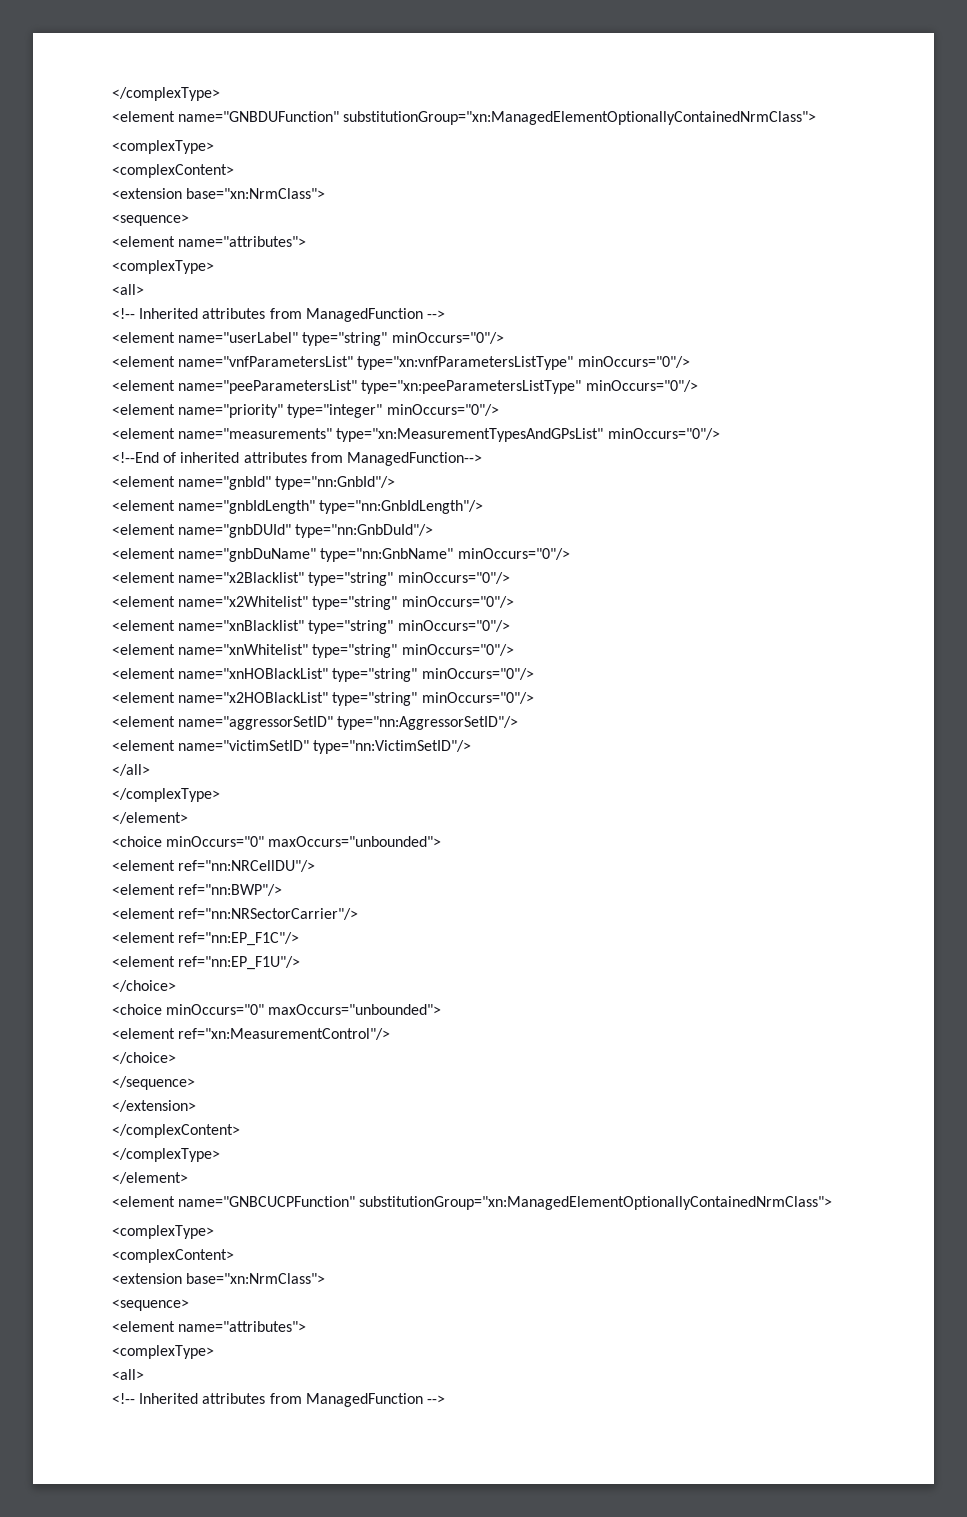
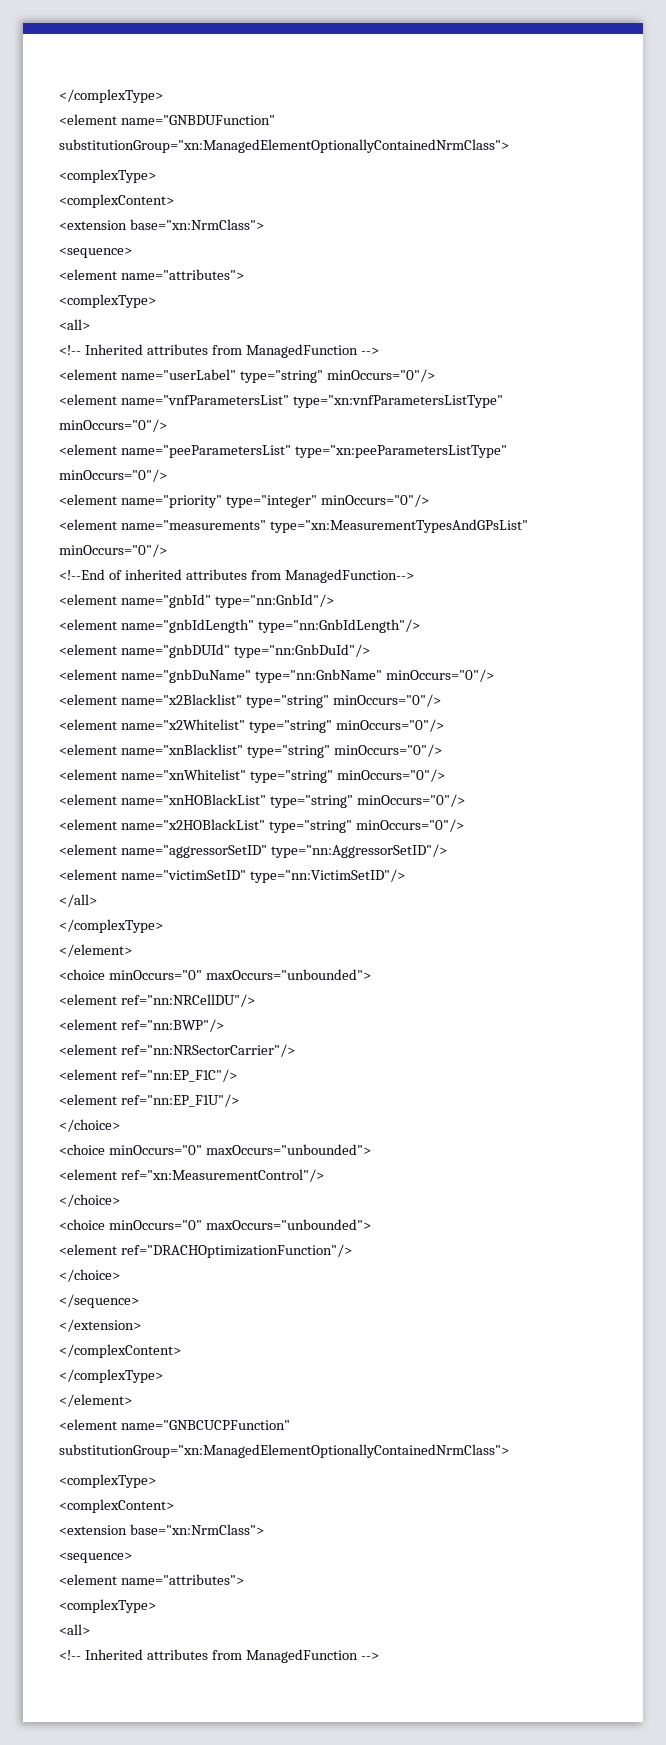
(176, 1058) none -> [59,1219,371,1230] [59,1244,352,1258] [59,1269,120,1282] // <choice minOccurs="0" maxOccurs="unbounded"> // <element ref="DRACHOptimizationFunction"/> // </choice>

